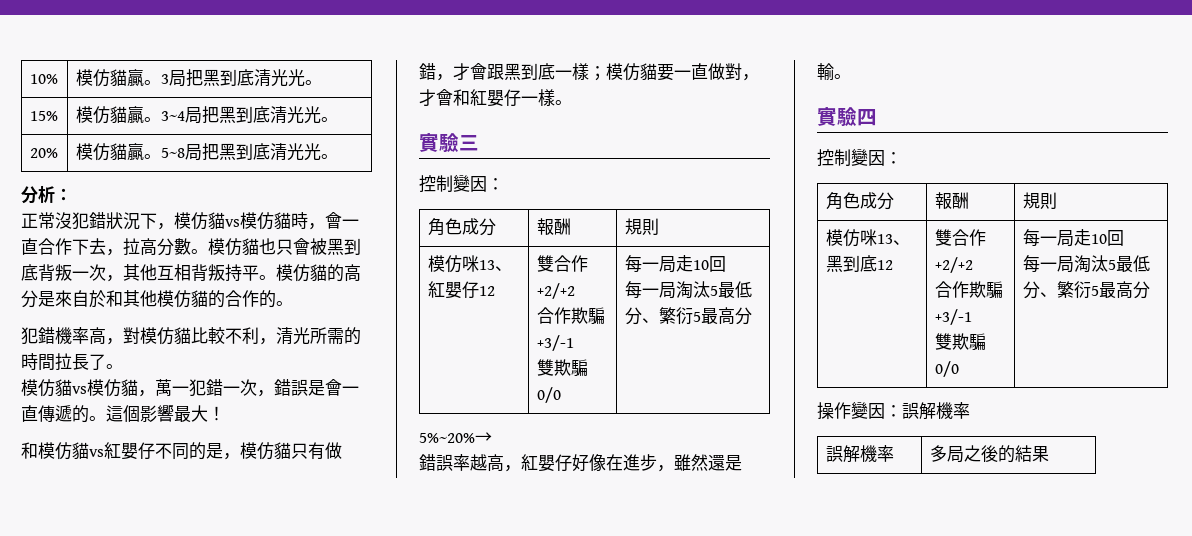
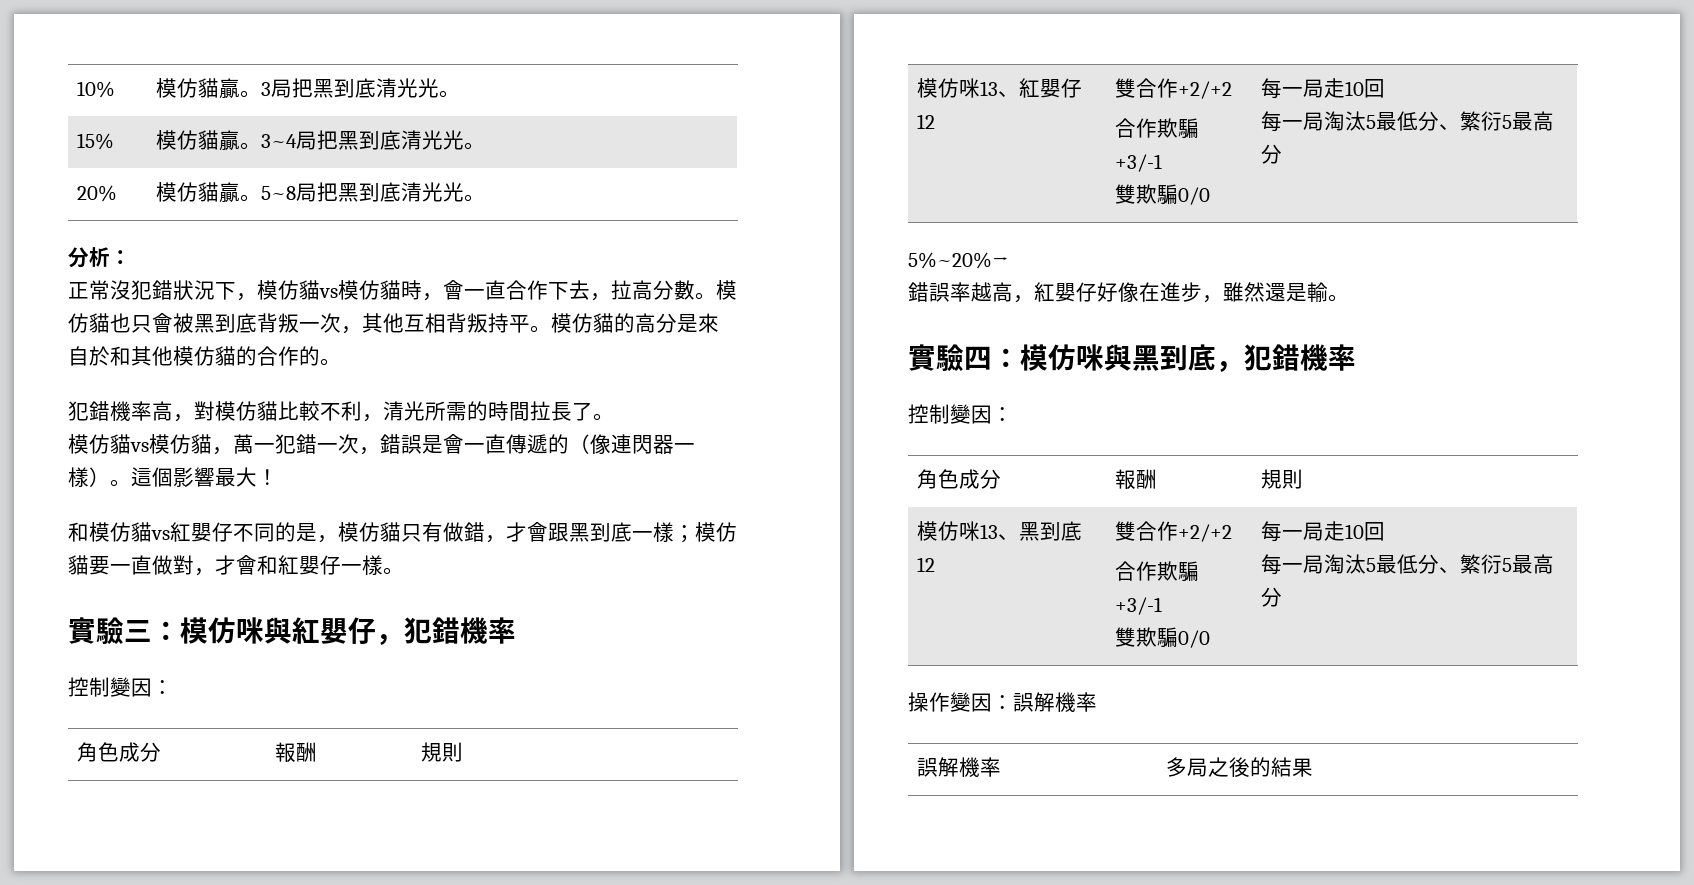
(89, 414) none -> [569,434,695,454] [68,467,110,487] （像連閃器一樣）
(479, 143) none -> [152,617,516,645] ：模仿咪與紅嬰仔，犯錯機率
(877, 117) none -> [992,344,1356,372] ：模仿咪與黑到底，犯錯機率

